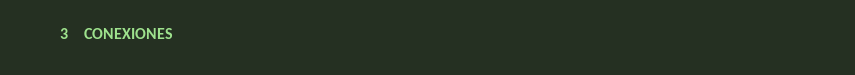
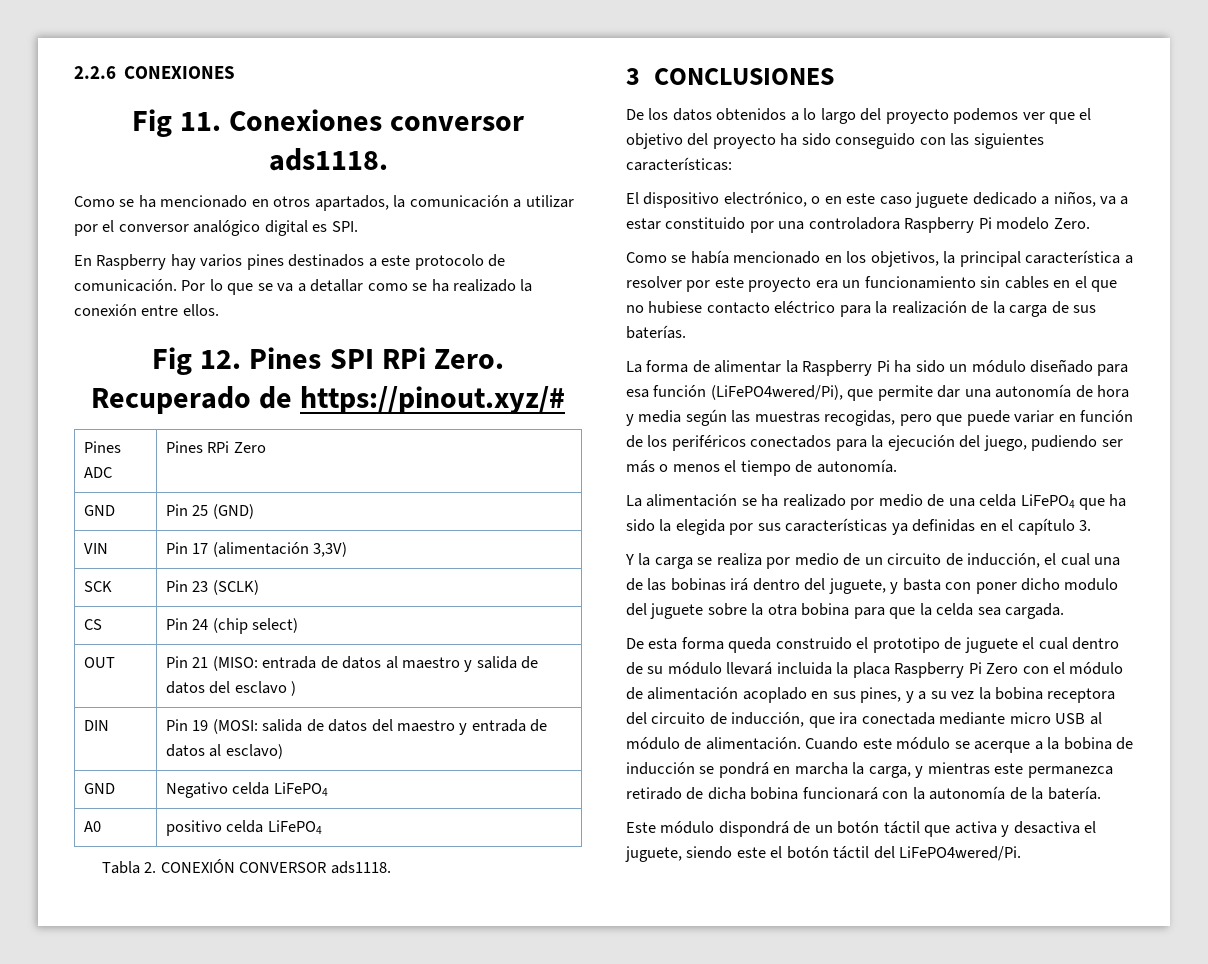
[60,28,68,39] 3 -> [74,66,116,79] 2.2.6
(173, 33) none -> [131,109,525,137] [268,148,388,171] [74,195,574,211] [74,220,358,236] [74,254,506,270] [74,279,533,295] [74,304,219,316] [152,347,504,375] [90,386,566,414] [83,441,121,453] [83,467,112,478] [165,441,266,453] [83,505,115,516] [165,504,254,519] [83,543,108,554] [165,542,348,557] [83,581,112,592] [165,580,259,595] [83,619,102,630] [165,618,299,634] [83,657,115,668] [165,656,539,672] [165,681,297,696] [83,720,109,731] [165,719,548,735] [165,744,283,759] [83,783,115,794] [165,782,328,798] [83,821,101,832] [165,820,322,836] [101,859,391,874] [626,68,834,85] [626,108,1092,124] [626,133,1044,149] [626,157,732,171] [626,191,1129,208] [626,217,1090,233] [626,250,1133,267] [626,276,1118,292] [626,301,1097,317] [626,325,686,339] [626,359,1129,376] [626,384,1130,401] [626,409,1134,426] [626,435,1123,451] [626,459,897,476] [626,494,1127,510] [626,518,1092,535] [625,553,1121,569] [626,578,1119,594] [626,603,1065,619] [626,637,1120,653] [626,662,1124,678] [626,687,1116,703] [626,712,1102,728] [626,737,1134,753] [626,762,1113,778] [626,786,1101,800] [626,821,1097,837] [625,846,1022,862] // Fig 11. Conexiones conversor ads1118. // Como se ha mencionado en otros apartados, la comunicación a utilizar por el conversor analógico digital es SPI. // En Raspberry hay varios pines destinados a este protocolo de comunicación. Por lo que se va a detallar como se ha realizado la conexión entre ellos. // Fig 12. Pines SPI RPi Zero. Recuperado de https://pinout.xyz/# // Pines ADC | Pines RPi Zero // GND | Pin 25 (GND) // VIN | Pin 17 (alimentación 3,3V) // SCK | Pin 23 (SCLK) // CS | Pin 24 (chip select) // OUT | Pin 21 (MISO: entrada de datos al maestro y salida de datos del esclavo ) // DIN | Pin 19 (MOSI: salida de datos del maestro y entrada de datos al esclavo) // GND | Negativo celda LiFePO4 // A0 | positivo celda LiFePO4 // Tabla 2. CONEXIÓN CONVERSOR ads1118. // 3 CONCLUSIONES // De los datos obtenidos a lo largo del proyecto podemos ver que el objetivo del proyecto ha sido conseguido con las siguientes características: // El dispositivo electrónico, o en este caso juguete dedicado a niños, va a estar constituido por una controladora Raspberry Pi modelo Zero. // Como se había mencionado en los objetivos, la principal característica a resolver por este proyecto era un funcionamiento sin cables en el que no hubiese contacto eléctrico para la realización de la carga de sus baterías. // La forma de alimentar la Raspberry Pi ha sido un módulo diseñado para esa función (LiFePO4wered/Pi), que permite dar una autonomía de hora y media según las muestras recogidas, pero que puede variar en función de los periféricos conectados para la ejecución del juego, pudiendo ser más o menos el tiempo de autonomía. // La alimentación se ha realizado por medio de una celda LiFePO4 que ha sido la elegida por sus características ya definidas en el capítulo 3. // Y la carga se realiza por medio de un circuito de inducción, el cual una de las bobinas irá dentro del juguete, y basta con poner dicho modulo del juguete sobre la otra bobina para que la celda sea cargada. // De esta forma queda construido el prototipo de juguete el cual dentro de su módulo llevará incluida la placa Raspberry Pi Zero con el módulo de alimentación acoplado en sus pines, y a su vez la bobina receptora del circuito de inducción, que ira conectada mediante micro USB al módulo de alimentación. Cuando este módulo se acerque a la bobina de inducción se pondrá en marcha la carga, y mientras este permanezca retirado de dicha bobina funcionará con la autonomía de la batería. // Este módulo dispondrá de un botón táctil que activa y desactiva el juguete, siendo este el botón táctil del LiFePO4wered/Pi.

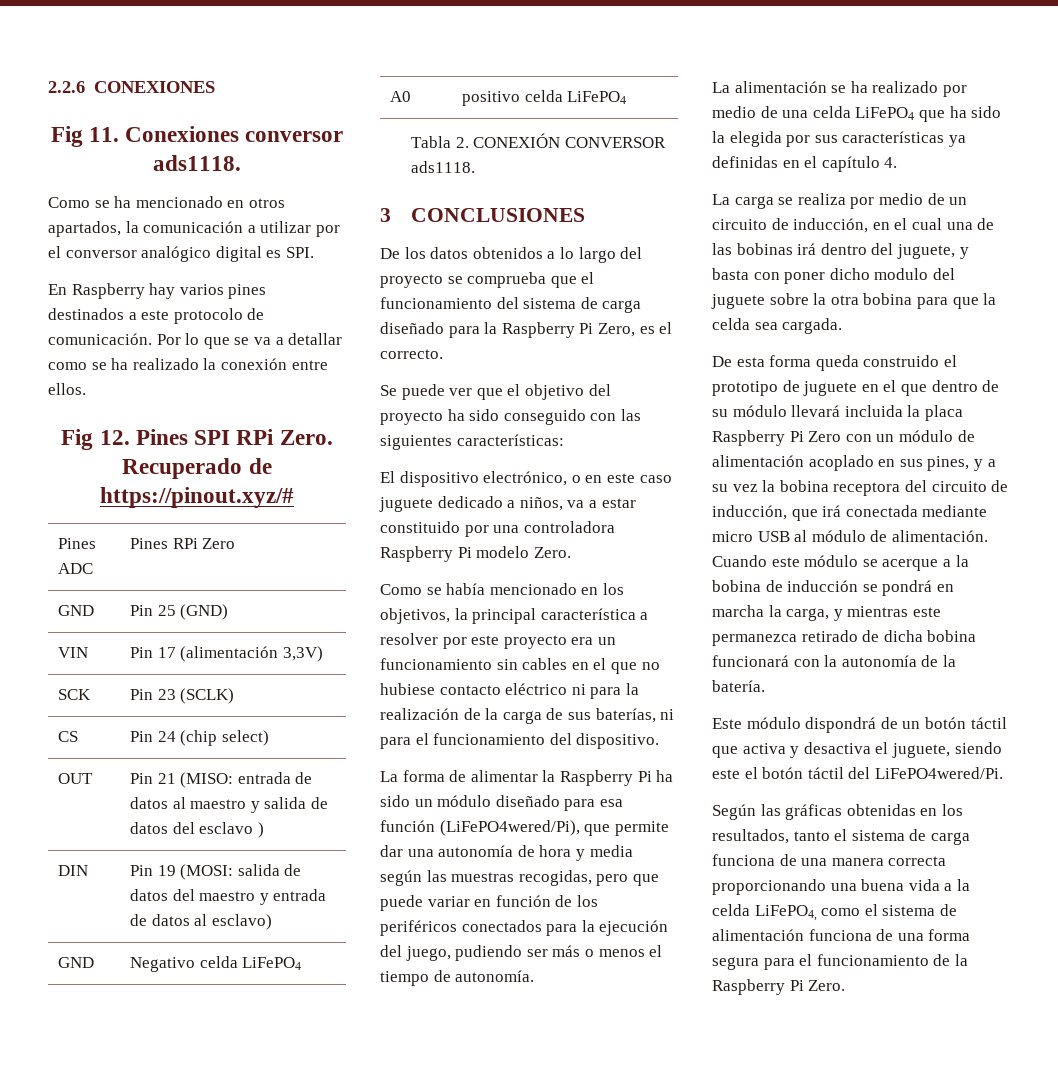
[953,108,1019,124] podemos -> [447,272,595,288] [380,297,642,313] [380,322,673,338] [380,349,443,359] [380,384,445,400] se comprueba que el funcionamiento del sistema de carga diseñado para la Raspberry Pi Zero, es el correcto. // Se puede
(836, 307) none -> [571,684,586,695] ni
[626,325,686,339] baterías. -> [595,708,675,723] [380,733,660,749] baterías, ni para el funcionamiento del dispositivo.
[1079,520,1092,531] [625,553,651,566] 3. // Y la -> [884,157,898,168] [712,194,730,205] 4. // La
(1041, 560) none -> [872,222,890,230] en
[1022,637,1068,650] el cual -> [861,380,927,396] en el que
[1053,662,1066,674] el -> [876,434,895,442] un
[839,712,858,725] ira -> [822,505,842,517] irá
(1022, 853) none -> [712,804,963,820] [712,829,970,845] [712,854,947,866] [712,879,970,895] [712,904,957,921] [712,929,971,941] [712,954,968,970] [712,979,846,995] // Según las gráficas obtenidas en los resultados, tanto el sistema de carga funciona de una manera correcta proporcionando una buena vida a la celda LiFePO4, como el sistema de alimentación funciona de una forma segura para el funcionamiento de la Raspberry Pi Zero.

